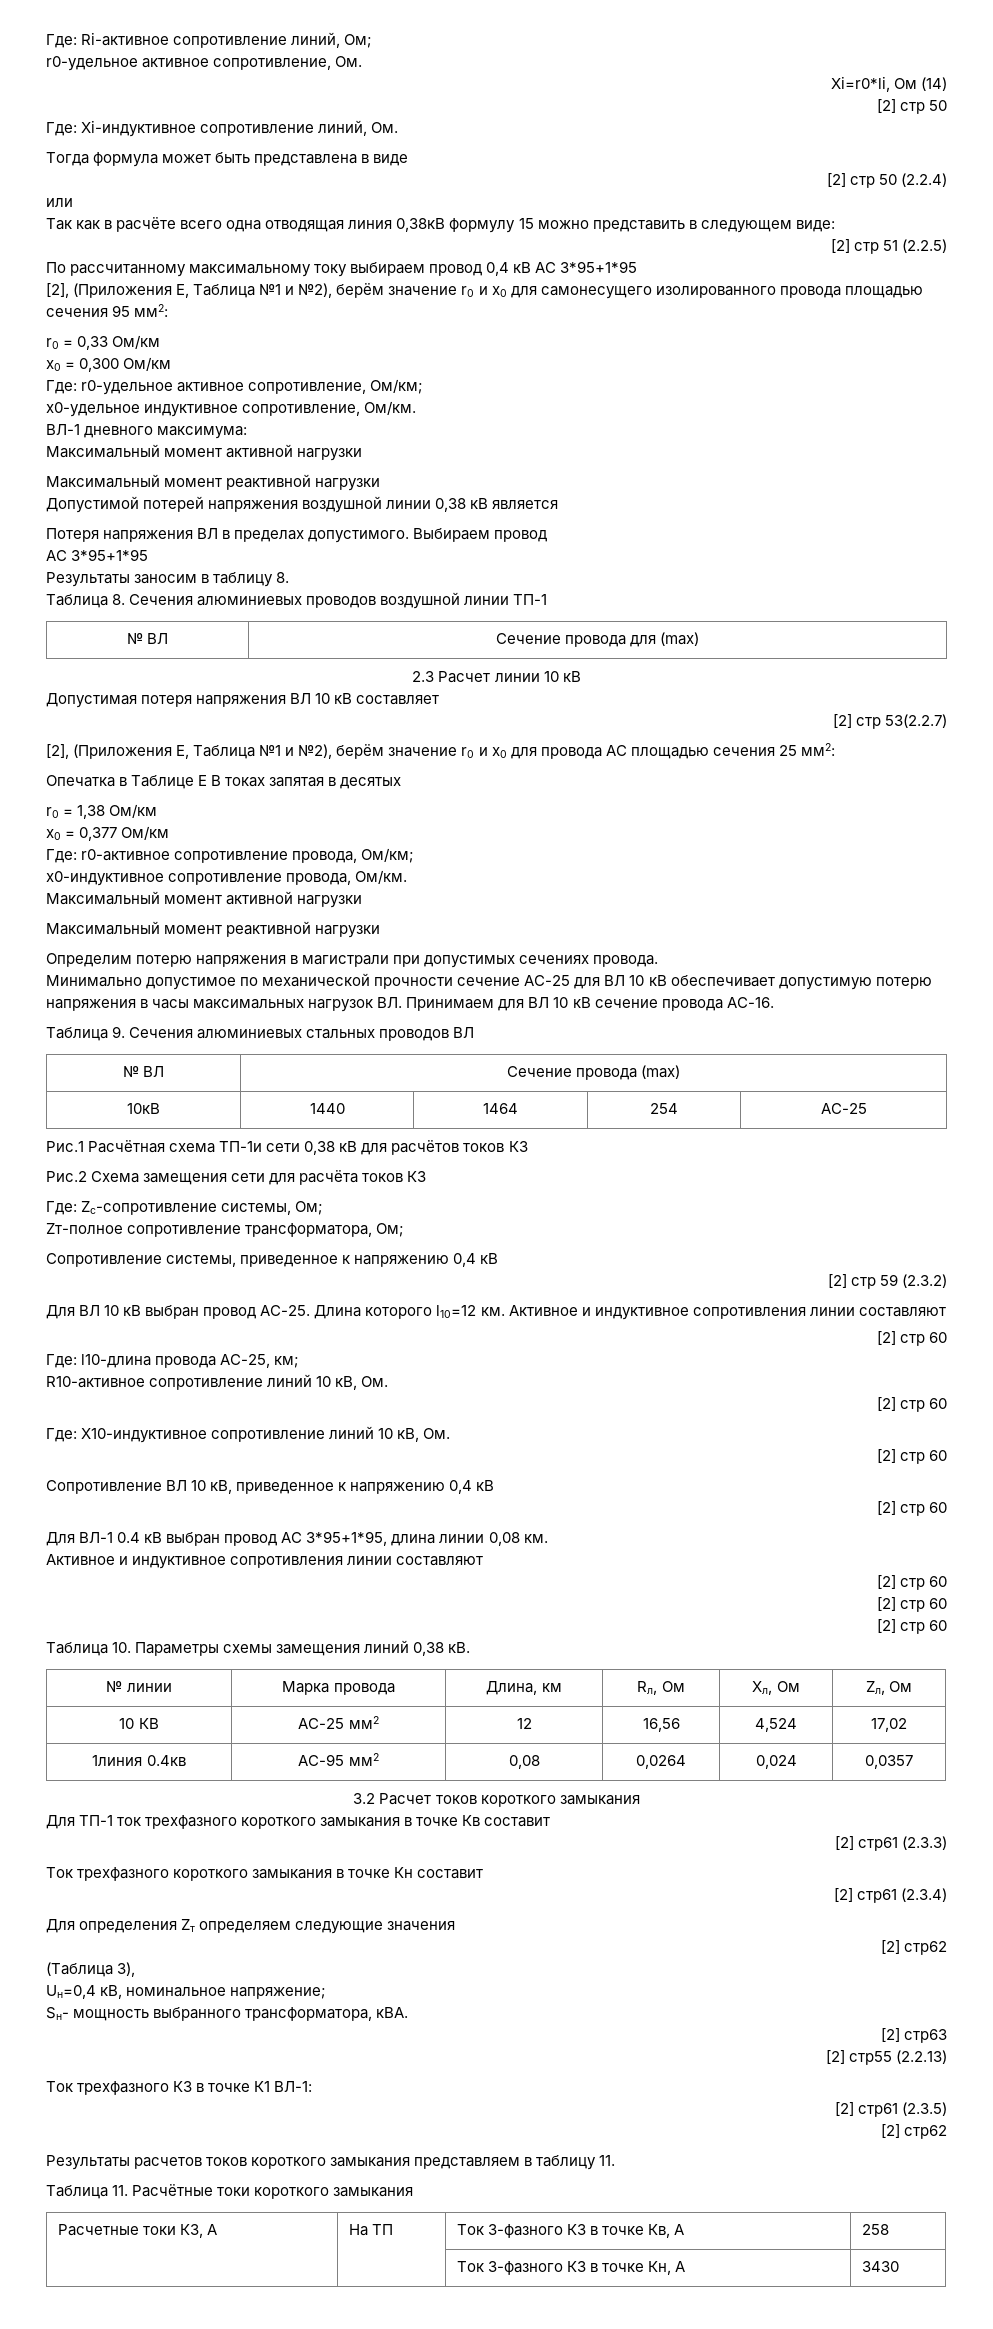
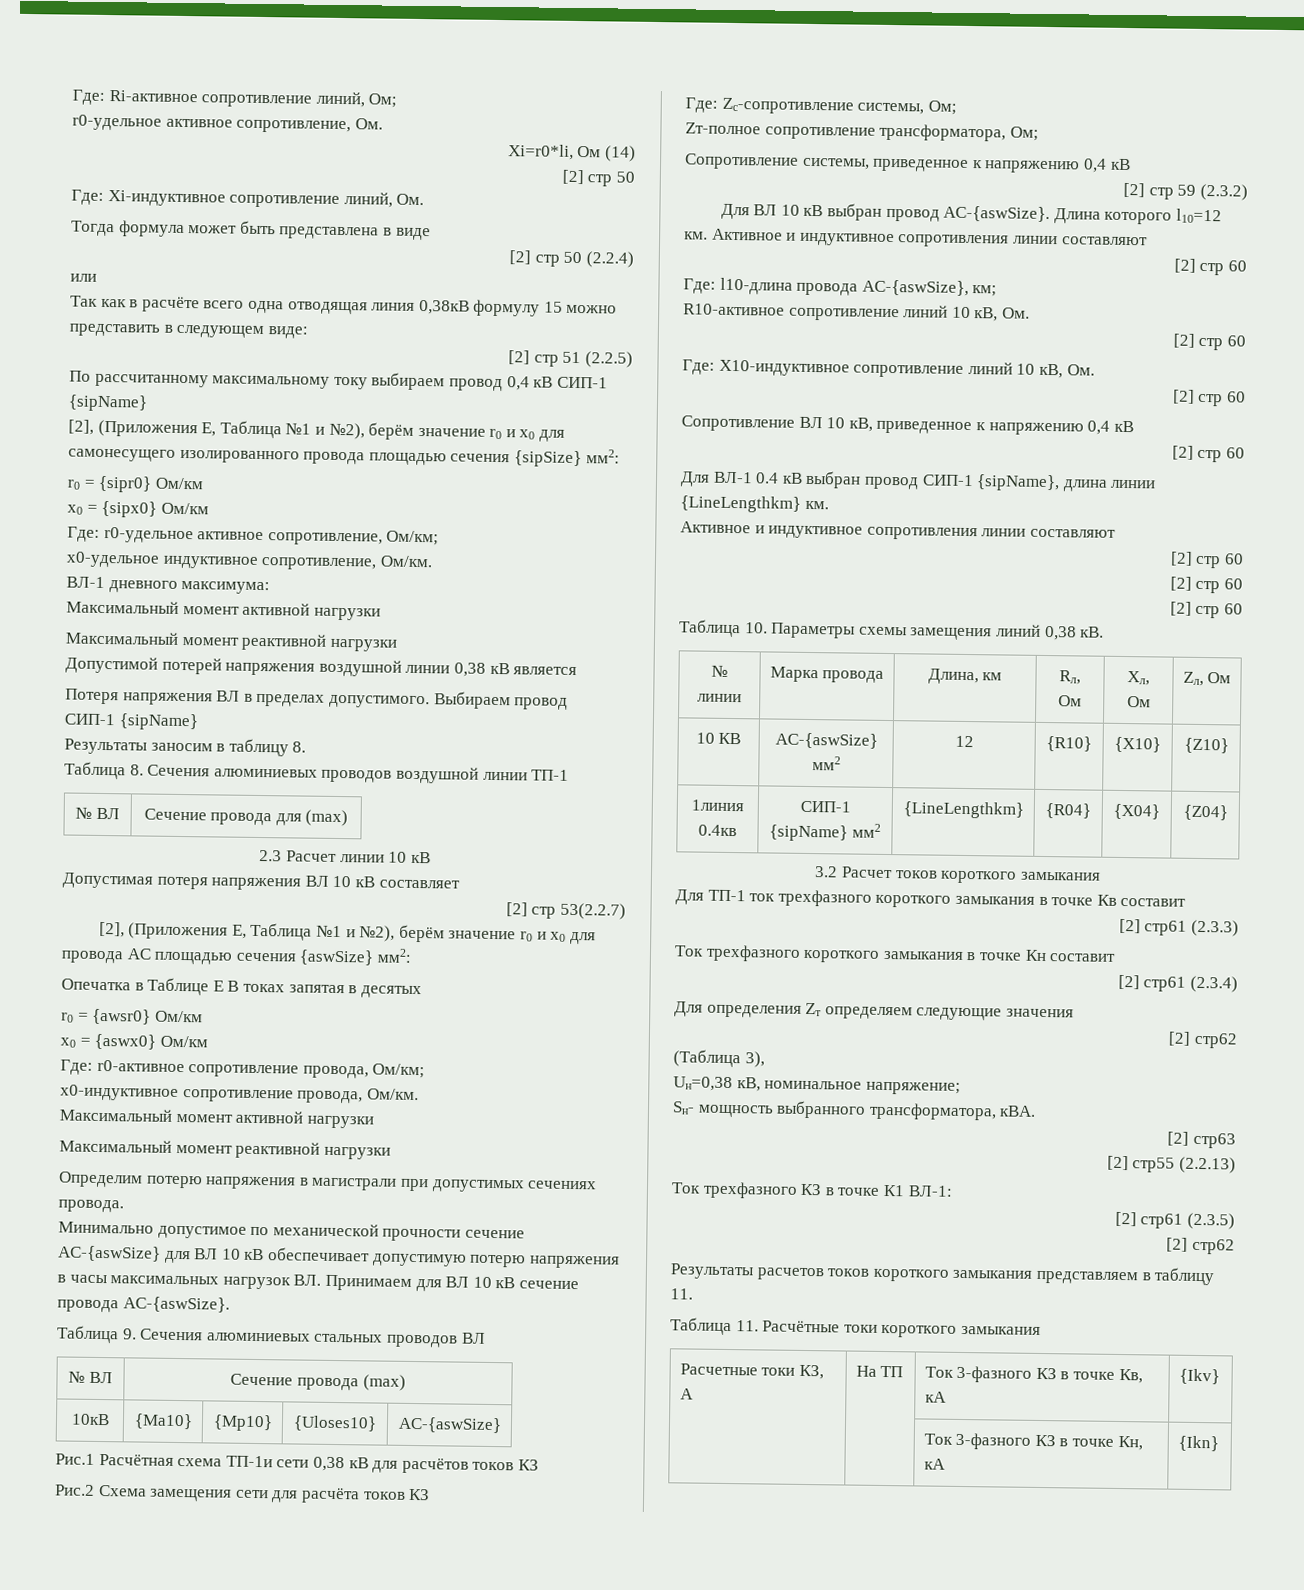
[535,261,638,273] АС 3*95+1*95 -> [556,376,608,389] [68,394,148,412] СИП-1 {sipName}
[112,305,131,317] 95 -> [513,450,582,468] {sipSize}
[77,335,161,350] [46,358,120,372] 0,33 Ом/км // x0 = 0,300 -> [98,475,203,493] [67,500,158,518] {sipr0} Ом/км // x0 = {sipx0}
[46,549,149,561] АС 3*95+1*95 -> [64,713,198,731] СИП-1 {sipName}
[778,745,797,756] 25 -> [299,949,374,966] {aswSize}
[77,804,158,819] [46,827,118,841] 1,38 Ом/км // x0 = 0,377 -> [92,1008,203,1025] [60,1033,157,1050] {awsr0} Ом/км // x0 = {aswx0}
[524,975,571,986] АС-25 -> [58,1245,161,1262] АС-{aswSize}
[726,997,774,1008] АС-16. -> [122,1296,230,1313] АС-{aswSize}.
[309,1103,345,1114] [483,1103,518,1114] [650,1103,678,1114] [820,1103,867,1114] 1440 | 1464 | 254 | АС-25 -> [133,1413,193,1430] [212,1414,273,1432] [293,1415,377,1432] [397,1416,502,1434] {Ma10} | {Mp10} | {Uloses10} | АС-{aswSize}
[260,1305,311,1316] АС-25. -> [943,205,1051,223] АС-{aswSize}.
[220,1354,271,1368] АС-25, -> [861,279,969,296] АС-{aswSize},
[281,1531,388,1546] АС 3*95+1*95, -> [921,474,1061,492] СИП-1 {sipName},
[488,1532,520,1546] 0,08 -> [680,495,801,513] {LineLengthkm}
[298,1718,345,1729] АС-25 -> [774,732,878,749] АС-{aswSize}
[642,1718,680,1732] [755,1718,797,1732] [871,1718,907,1732] 16,56 | 4,524 | 17,02 -> [1046,736,1092,752] [1114,736,1161,753] [1183,737,1229,754] {R10} | {X10} | {Z10}
[298,1753,379,1766] [508,1755,540,1769] [636,1755,686,1769] [755,1755,797,1769] [865,1755,913,1769] АС-95 мм2 | 0,08 | 0,0264 | 0,024 | 0,0357 -> [799,800,851,813] [769,823,881,842] [902,801,1024,819] [1045,803,1091,819] [1113,803,1160,820] [1182,804,1228,821] СИП-1 {sipName} мм2 | {LineLengthkm} | {R04} | {X04} | {Z04}
[46,1985,96,1999] Uн=0,4 -> [673,1076,733,1092] Uн=0,38
[674,2224,685,2235] [861,2224,889,2235] А | 258 -> [924,1391,947,1403] [1178,1368,1220,1385] кА | {Ikv}
[675,2261,686,2272] [861,2261,899,2272] А | 3430 -> [923,1458,946,1470] [1177,1435,1219,1452] кА | {Ikn}

